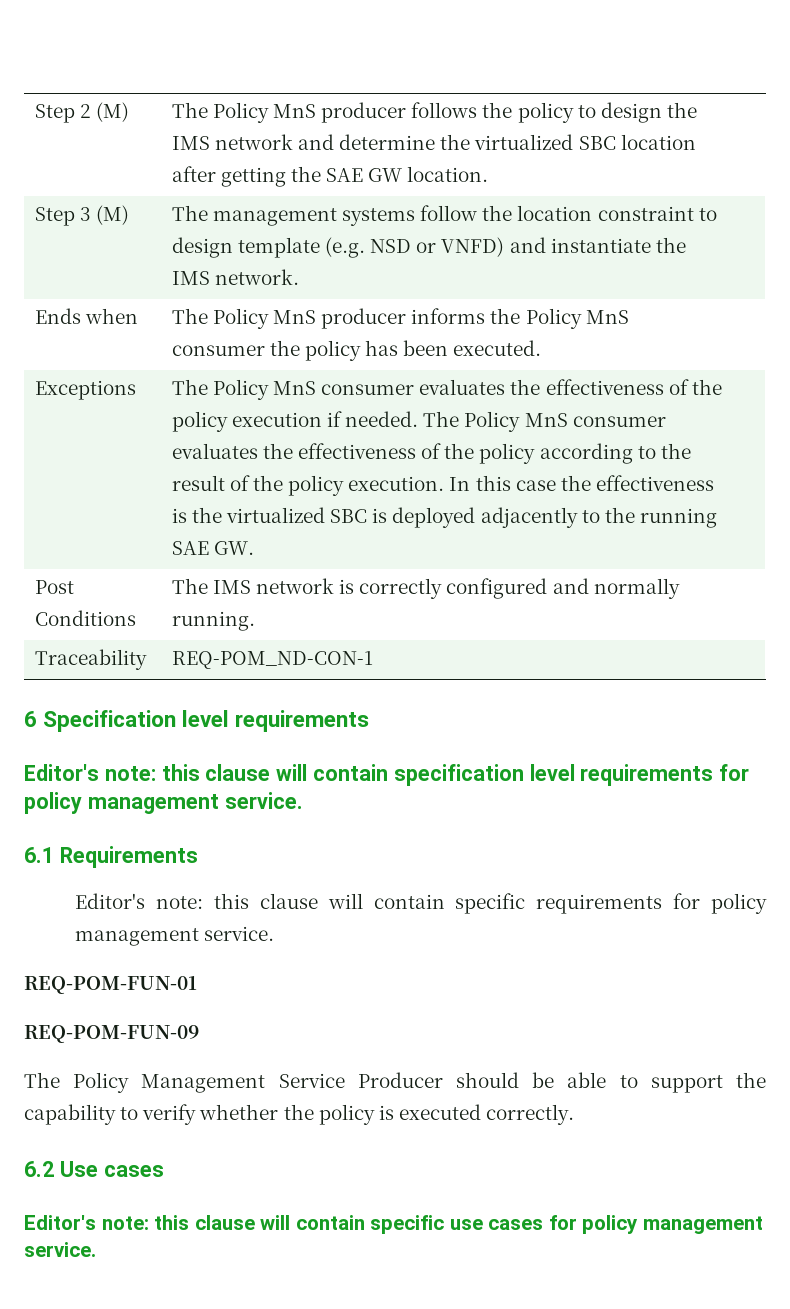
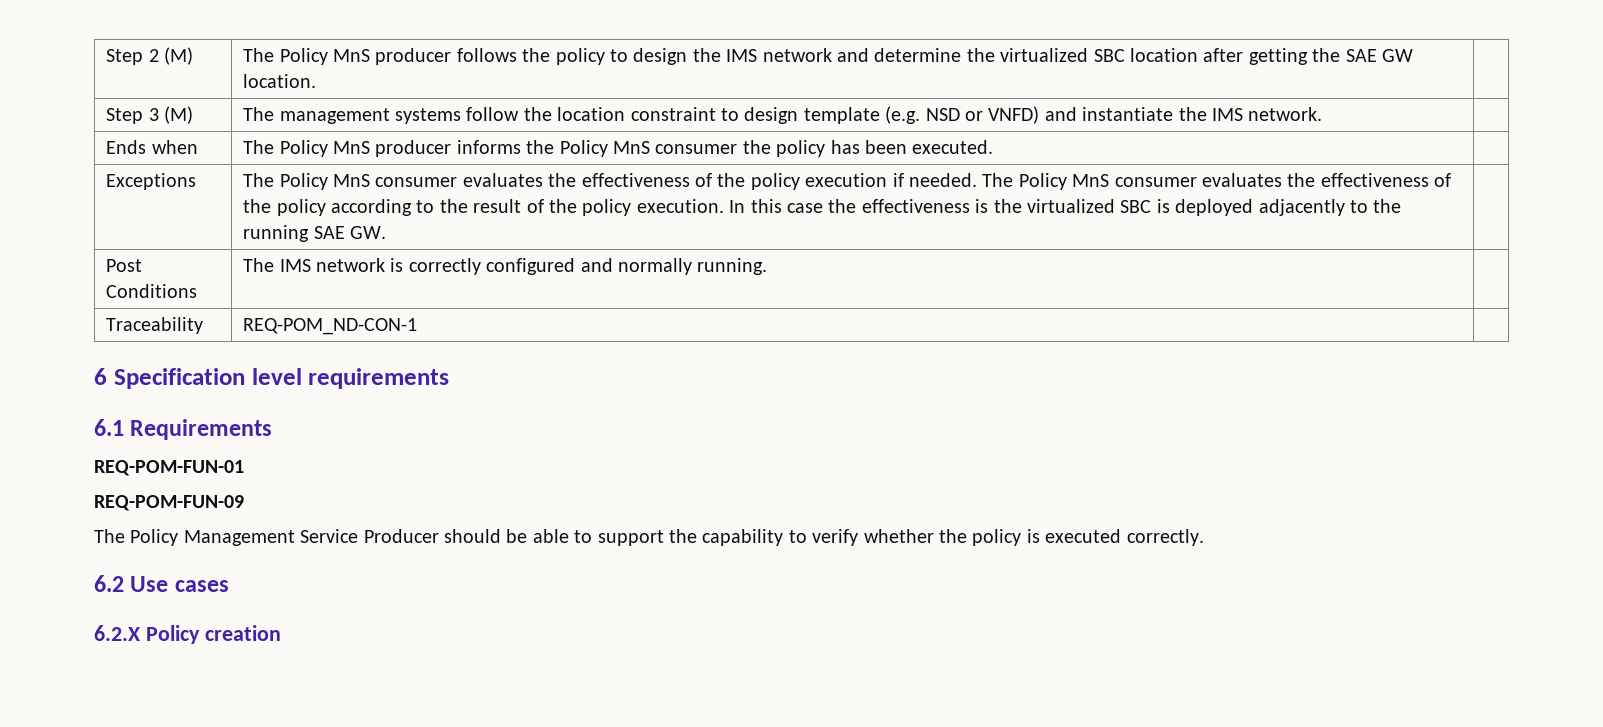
[24,764,750,786] [24,792,303,814] [24,846,198,868] [75,893,767,914] [75,926,275,946] Editor's note: this clause will contain specification level requirements for policy management service. // 6.1 Requirements // Editor's note: this clause will contain specific requirements for policy management service. -> [94,419,273,440] 6.1 Requirements
[24,1215,763,1234] [24,1242,96,1257] Editor's note: this clause will contain specific use cases for policy management service. -> [94,625,281,644] 6.2.X Policy creation

